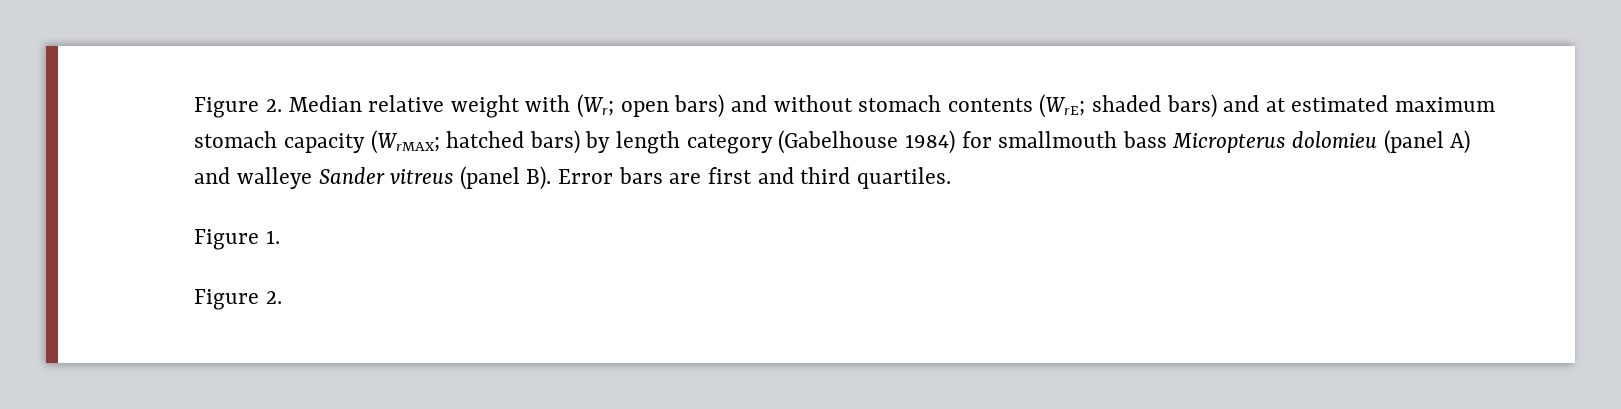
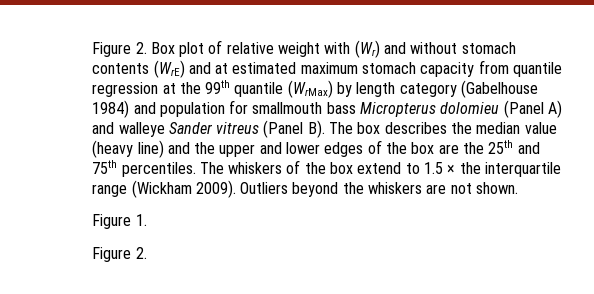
[194,94,725,118] Figure 2. Median relative weight with (Wr; open bars) -> [92,40,380,58] Figure 2. Box plot of relative weight with (Wr)
[1039,94,1217,118] (WrE; shaded bars) -> [153,60,185,78] (WrE)
[370,130,580,154] (WrMAX; hatched bars) -> [478,60,563,77] [92,80,333,98] from quantile regression at the 99th quantile (WrMax)
(955, 142) none -> [133,102,225,117] and population
[1383,130,1444,154] (panel -> [503,100,544,118] (Panel
[459,166,951,190] (panel B). Error bars are first and third quartiles. -> [263,120,557,138] [92,140,540,158] [92,160,562,177] [92,180,519,198] (Panel B). The box describes the median value (heavy line) and the upper and lower edges of the box are the 25th and 75th percentiles. The whiskers of the box extend to 1.5 × the interquartile range (Wickham 2009). Outliers beyond the whiskers are not shown.

